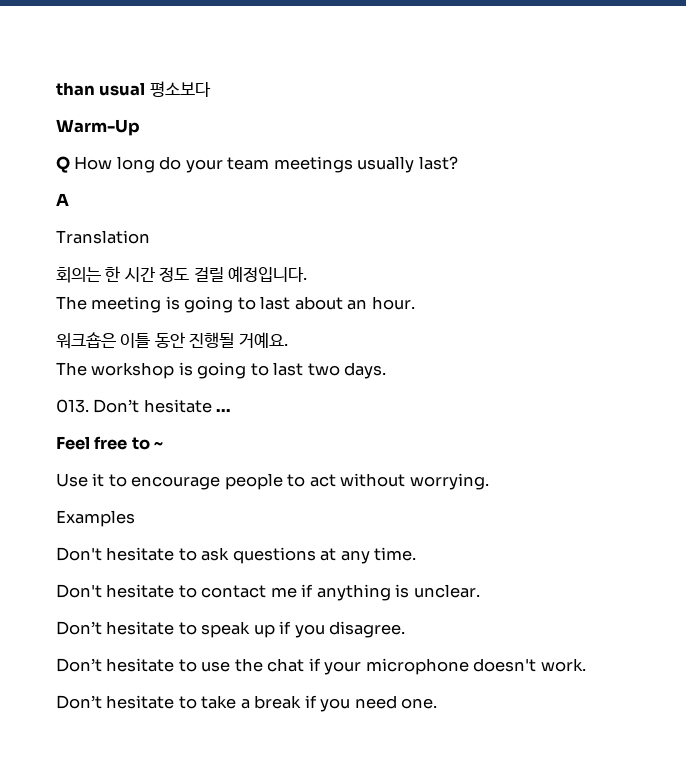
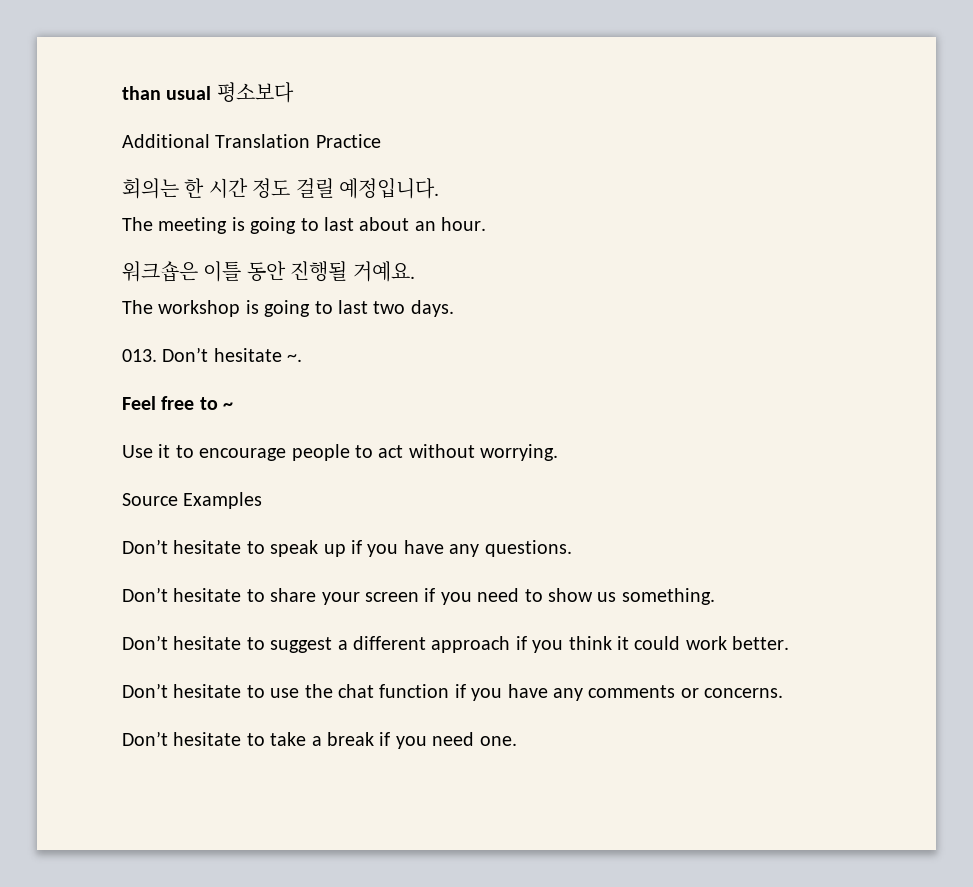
[56,119,140,136] [56,156,458,173] [56,193,69,206] Warm-Up // Q How long do your team meetings usually last? // A // -> [122,134,210,148] Additional
(150, 237) none -> [315,134,381,148] Practice
[216,409,232,412] ... -> [287,354,303,362] ~.
(489, 481) none -> [122,493,178,506] Source
[56,547,417,564] [56,584,480,601] // Don't hesitate to ask questions at any time. // Don't hesitate to contact me if anything is unclear. -> (263, 500) none
[329,621,406,638] disagree. -> [403,540,572,557] [122,587,715,605] [122,635,790,653] have any questions. // Don’t hesitate to share your screen if you need to show us something. // Don’t hesitate to suggest a different approach if you think it could work better.
[308,658,586,675] if your microphone doesn't work. -> [379,684,784,701] function if you have any comments or concerns.

